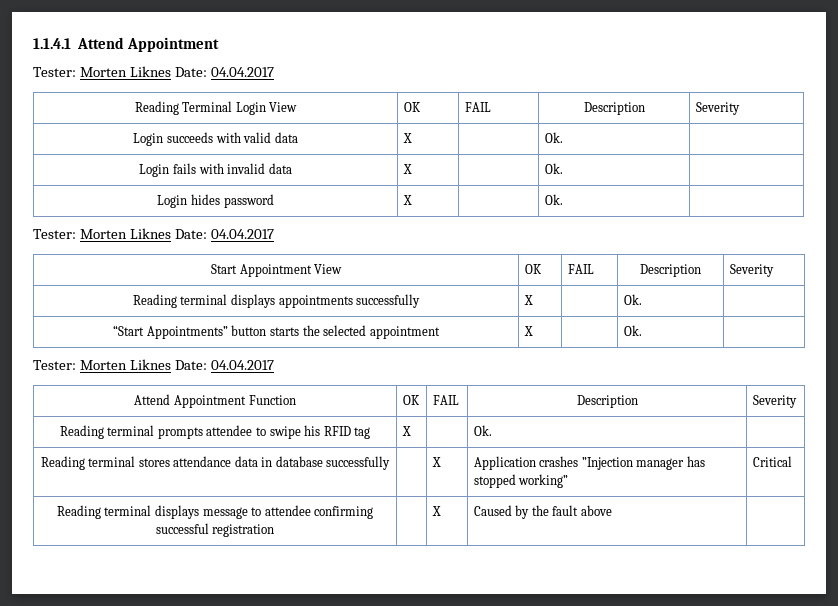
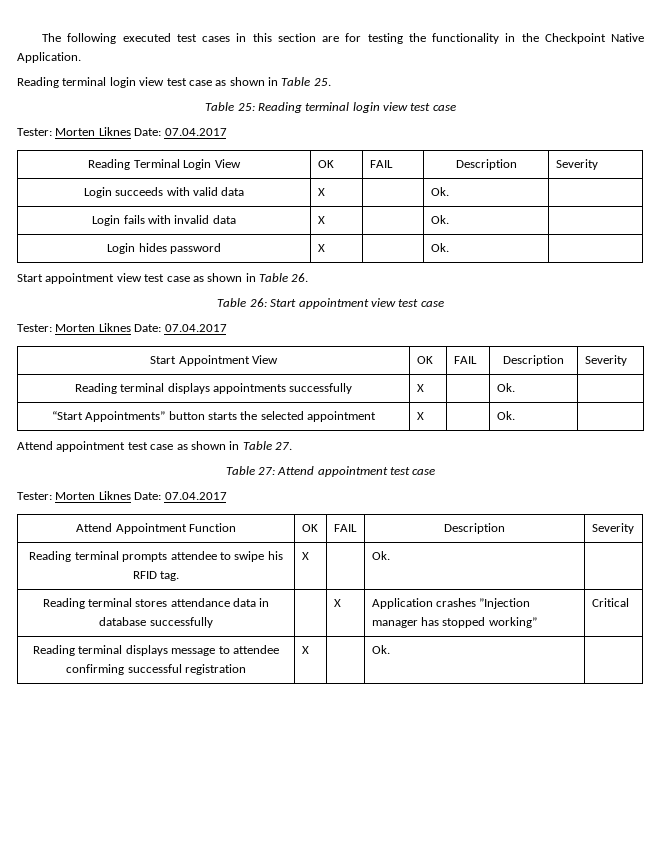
[33,37,220,52] [33,66,274,77] 1.1.4.1 Attend Appointment // Tester: Morten Liknes Date: 04.04.2017 -> [42,33,645,44] [17,52,81,63] [17,77,331,88] [205,102,456,113] [17,127,227,136] The following executed test cases in this section are for testing the functionality in the Checkpoint Native Application. // Reading terminal login view test case as shown in Table 25. // Table 25: Reading terminal login view test case // Tester: Morten Liknes Date: 07.04.2017
[33,228,274,239] // Tester: Morten Liknes Date: 04.04.2017 -> [17,273,309,284] [217,298,444,309] [17,323,227,332] // Start appointment view test case as shown in Table 26. // Table 26: Start appointment view test case // Tester: Morten Liknes Date: 07.04.2017
[33,359,274,370] // Tester: Morten Liknes Date: 04.04.2017 -> [17,441,292,452] [225,466,436,477] [17,491,227,500] // Attend appointment test case as shown in Table 27. // Table 27: Attend appointment test case // Tester: Morten Liknes Date: 07.04.2017
[354,427,371,439] tag -> [160,571,180,581] tag.
[431,506,441,516] [473,505,612,519] | X | Caused by the fault above -> [301,646,309,654] [371,645,390,654] X | | Ok.

